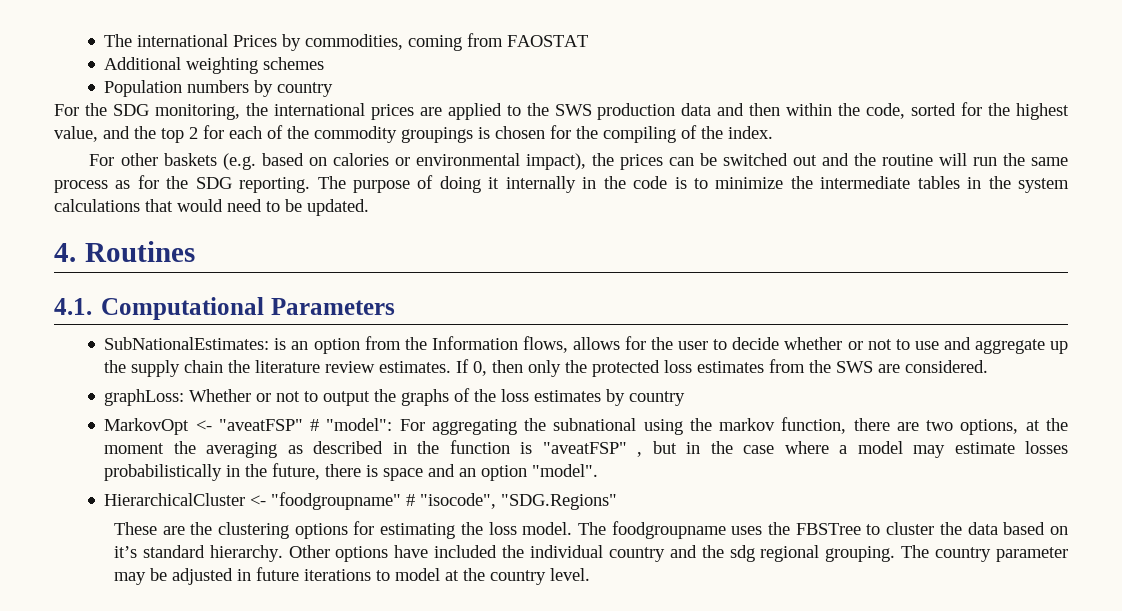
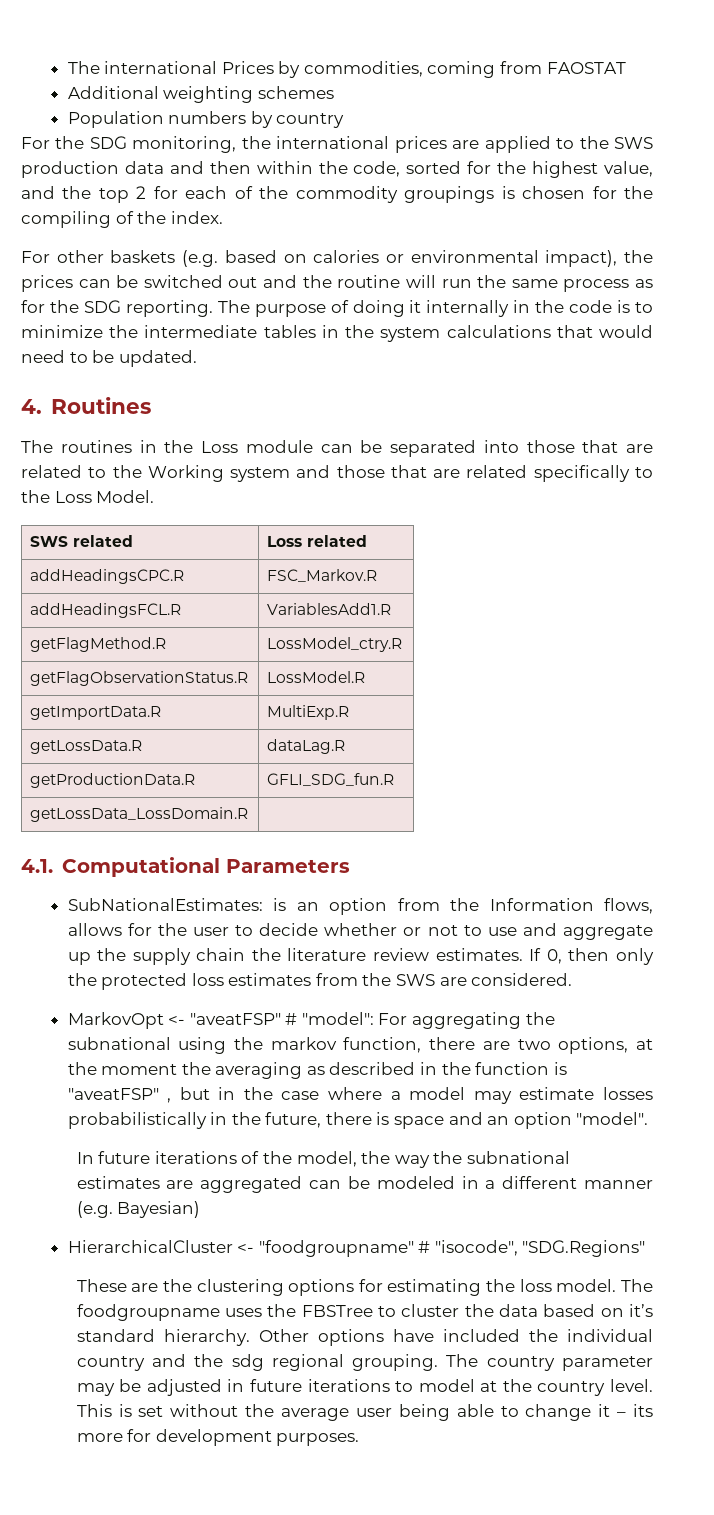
(196, 251) none -> [21,440,653,457] [21,465,653,482] [21,490,155,503] [30,535,133,547] [267,535,367,547] [30,569,185,584] [267,569,378,582] [30,603,182,618] [267,603,392,615] [30,637,167,652] [267,637,403,652] [30,671,249,686] [267,671,366,683] [30,706,162,720] [267,705,350,720] [30,740,143,754] [267,739,346,754] [30,773,196,788] [267,773,395,786] [30,807,249,822] // The routines in the Loss module can be separated into those that are related to the Working system and those that are related specifically to the Loss Model. // SWS related | Loss related // addHeadingsCPC.R | FSC_Markov.R // addHeadingsFCL.R | VariablesAdd1.R // getFlagMethod.R | LossModel_ctry.R // getFlagObservationStatus.R | LossModel.R // getImportData.R | MultiExp.R // getLossData.R | dataLag.R // getProductionData.R | GFLI_SDG_fun.R // getLossData_LossDomain.R |
[104,388,686,406] // graphLoss: Whether or not to output the graphs of the loss estimates by country -> (573, 979) none
(599, 470) none -> [76,1151,570,1168] [76,1176,653,1193] [76,1201,201,1218] // In future iterations of the model, the way the subnational estimates are aggregated can be modeled in a different manner (e.g. Bayesian)
(590, 574) none -> [76,1404,653,1421] [76,1429,360,1446] This is set without the average user being able to change it – its more for development purposes.

